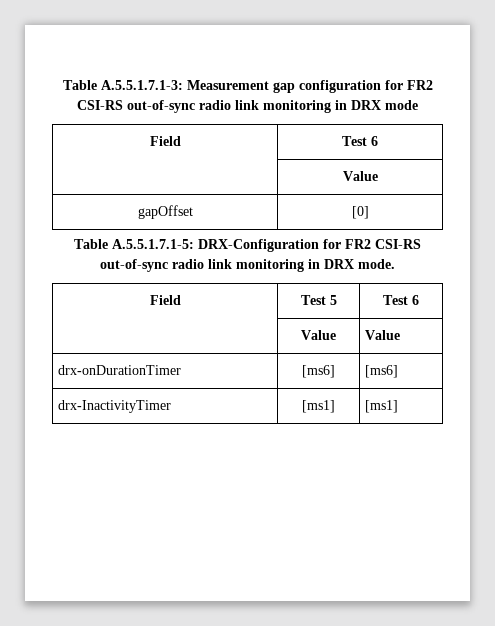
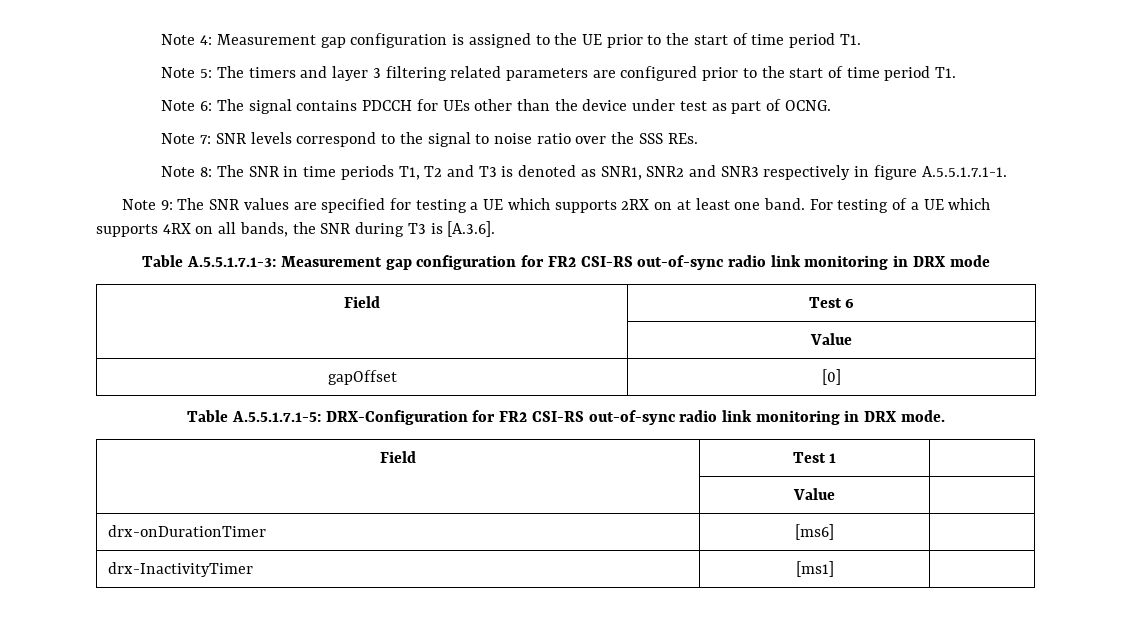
(62, 85) none -> [161,33,861,48] [161,66,957,81] [161,99,831,114] [161,132,698,147] [161,165,1007,180] [121,198,991,213] [96,221,496,237] Note 4: Measurement gap configuration is assigned to the UE prior to the start of time period T1. // Note 5: The timers and layer 3 filtering related parameters are configured prior to the start of time period T1. // Note 6: The signal contains PDCCH for UEs other than the device under test as part of OCNG. // Note 7: SNR levels correspond to the signal to noise ratio over the SSS REs. // Note 8: The SNR in time periods T1, T2 and T3 is denoted as SNR1, SNR2 and SNR3 respectively in figure A.5.5.1.7.1-1. // Note 9: The SNR values are specified for testing a UE which supports 2RX on at least one band. For testing of a UE which supports 4RX on all bands, the SNR during T3 is [A.3.6]. //
[329,295,337,305] [383,295,419,305] 5 | Test 6 -> [829,453,837,463] 1 |
[364,330,400,340] Value -> (835, 494) none
[364,365,398,378] [ms6] -> (834, 532) none
[364,400,398,413] [ms1] -> (834, 569) none

